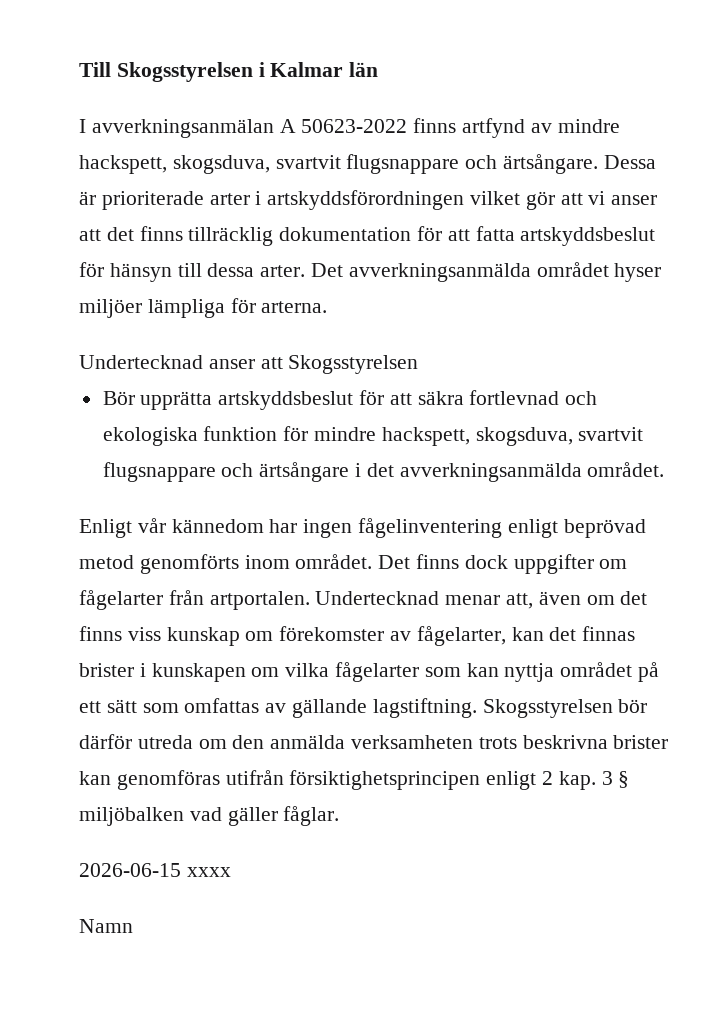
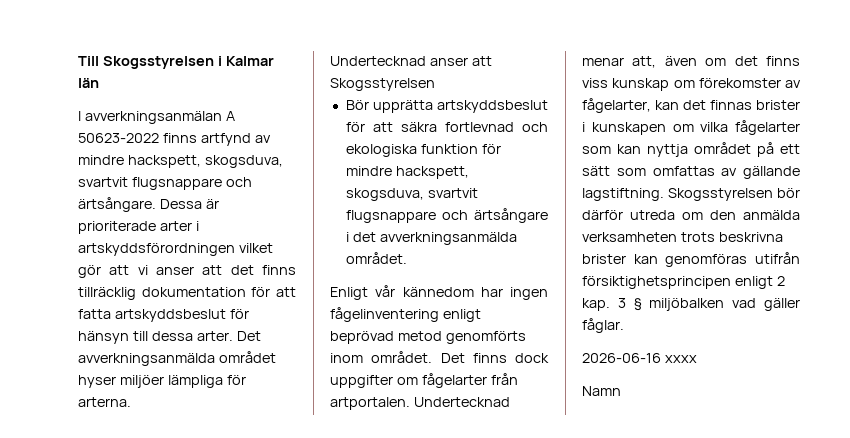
[79,863,181,877] 2026-06-15 -> [582,353,661,363] 2026-06-16

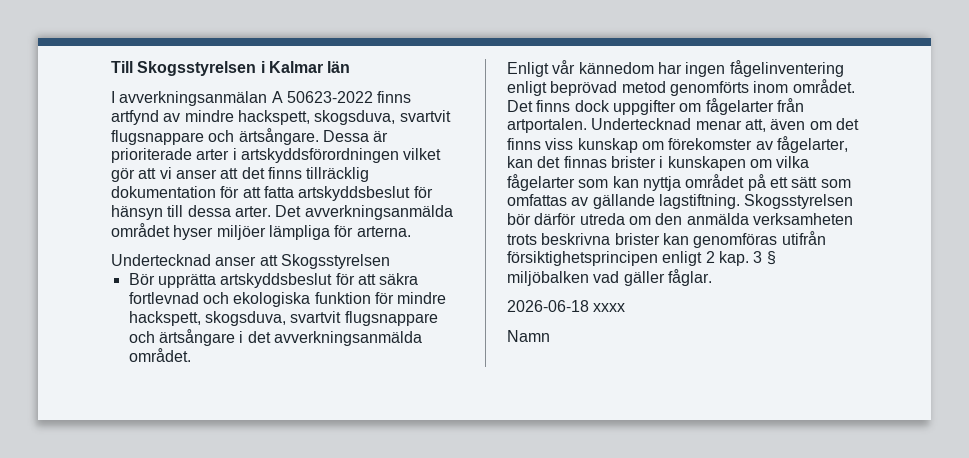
[582,353,661,363] 2026-06-16 -> [507,300,589,312] 2026-06-18

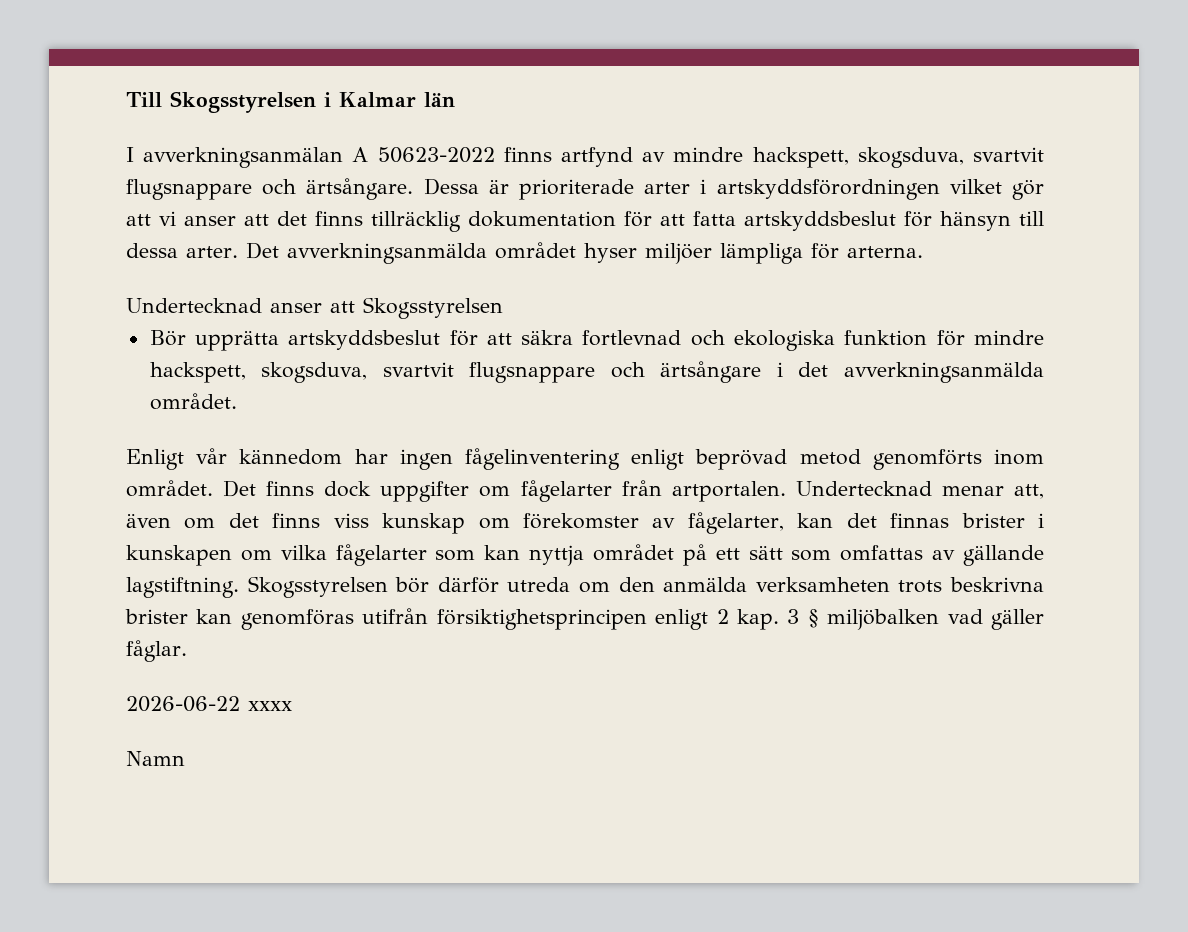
[507,300,589,312] 2026-06-18 -> [126,696,240,712] 2026-06-22

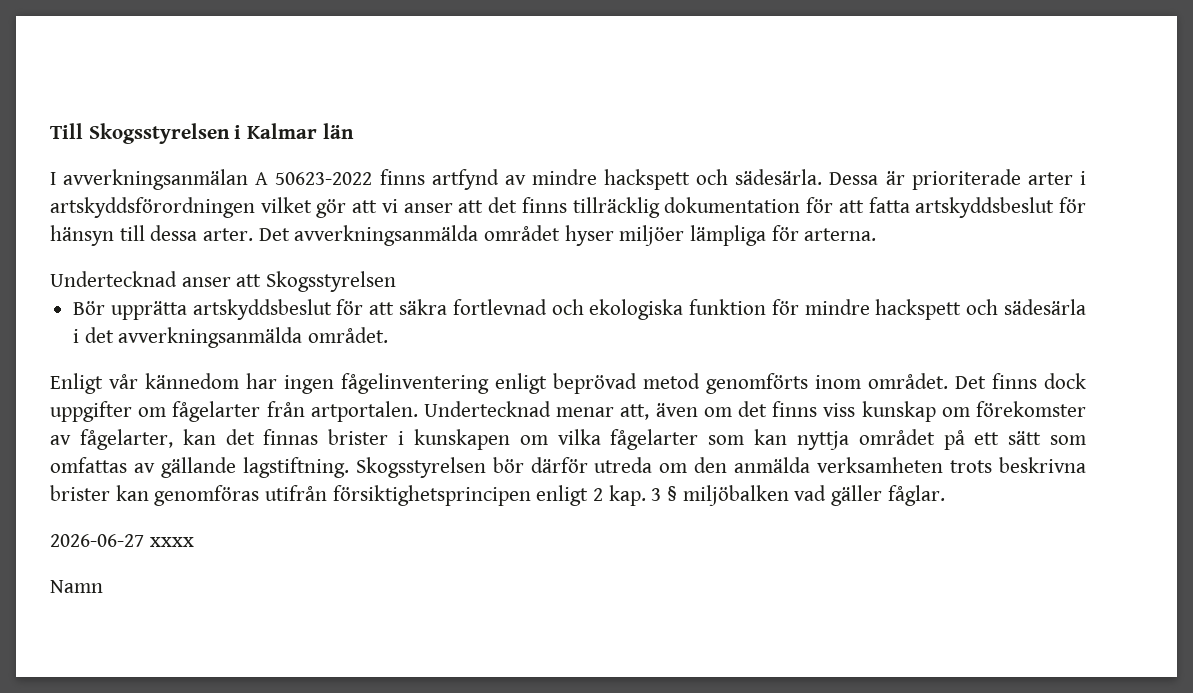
[752,147,1044,168] [126,178,414,200] hackspett, skogsduva, svartvit flugsnappare och ärtsångare. -> [604,169,823,190] hackspett och sädesärla.
[149,361,762,383] hackspett, skogsduva, svartvit flugsnappare och ärtsångare -> [875,299,1087,320] hackspett och sädesärla
[126,696,240,712] 2026-06-22 -> [50,534,144,547] 2026-06-27

